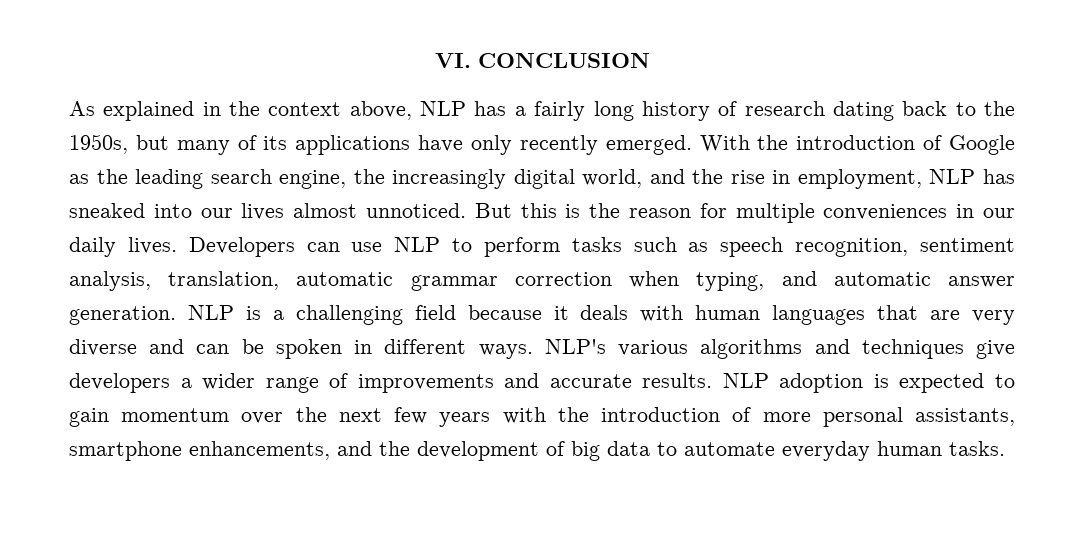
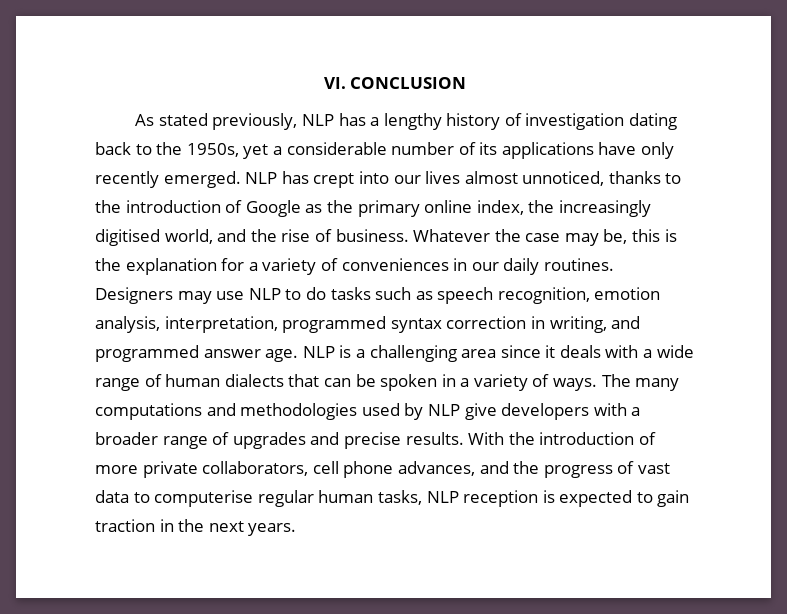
[103,101,412,121] explained in the context above, -> [158,113,298,130] stated previously,
[534,101,634,121] fairly long -> [383,113,442,130] lengthy
[744,101,825,116] research -> [525,113,625,130] investigation
[135,135,230,155] but many -> [243,142,455,159] yet a considerable number
[699,135,750,152] With -> [245,171,682,188] NLP has crept into our lives almost unnoticed, thanks to
[135,169,347,189] leading search engine, -> [357,200,524,217] primary online index,
[513,169,575,189] digital -> [95,229,160,246] digitised
[772,169,1015,189] [69,203,815,223] in employment, NLP has sneaked into our lives almost unnoticed. But this is the reason for multiple -> [314,229,677,246] [95,258,338,275] of business. Whatever the case may be, this is the explanation for a variety of
[127,237,340,257] lives. Developers can -> [543,258,614,271] [95,287,212,304] routines. Designers may
[483,237,560,257] perform -> [305,287,326,300] do
[920,238,1015,252] [69,271,1015,291] [69,306,176,325] sentiment analysis, translation, automatic grammar correction when typing, and automatic answer generation. -> [594,287,661,300] [95,316,641,333] [95,345,299,362] emotion analysis, interpretation, programmed syntax correction in writing, and programmed answer age.
[414,305,542,320] field because -> [461,345,541,358] area since
[695,305,1016,325] [69,339,1016,359] [69,373,1015,393] [69,407,1016,427] [69,441,1005,461] human languages that are very diverse and can be spoken in different ways. NLP's various algorithms and techniques give developers a wider range of improvements and accurate results. NLP adoption is expected to gain momentum over the next few years with the introduction of more personal assistants, smartphone enhancements, and the development of big data to automate everyday human tasks. -> [643,345,694,358] [95,374,680,391] [95,403,641,420] [95,432,656,449] [95,461,670,478] [95,490,690,507] [95,519,297,536] a wide range of human dialects that can be spoken in a variety of ways. The many computations and methodologies used by NLP give developers with a broader range of upgrades and precise results. With the introduction of more private collaborators, cell phone advances, and the progress of vast data to computerise regular human tasks, NLP reception is expected to gain traction in the next years.

